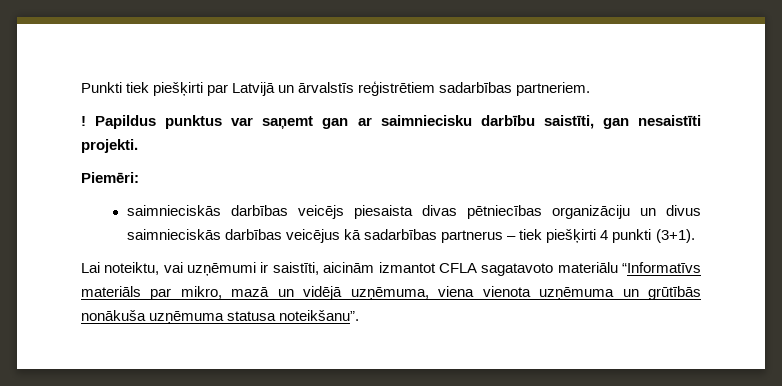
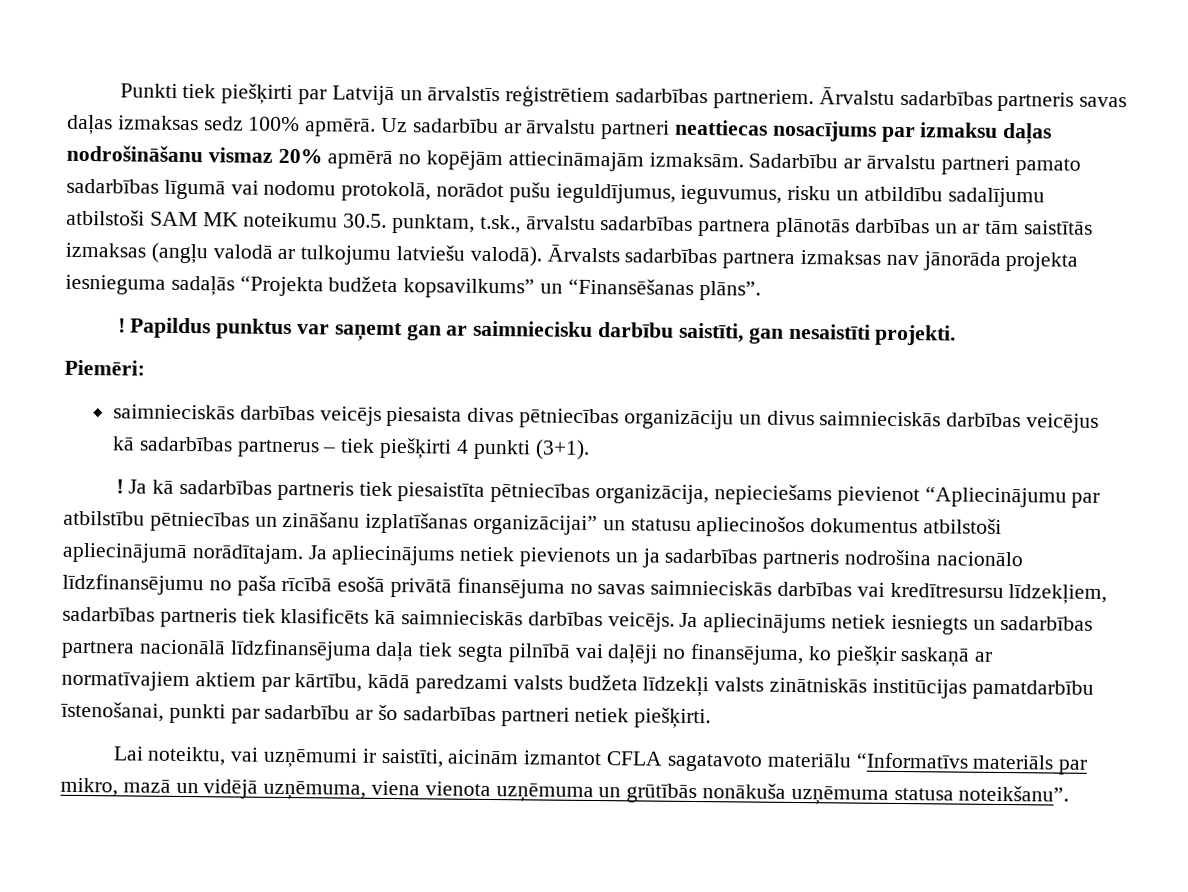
(591, 89) none -> [818,87,1128,112] [67,114,1053,145] [66,144,1081,176] [66,178,1045,208] [66,209,1094,238] [65,242,1079,272] [65,274,761,301] Ārvalstu sadarbības partneris savas daļas izmaksas sedz 100% apmērā. Uz sadarbību ar ārvalstu partneri neattiecas nosacījums par izmaksu daļas nodrošināšanu vismaz 20% apmērā no kopējām attiecināmajām izmaksām. Sadarbību ar ārvalstu partneri pamato sadarbības līgumā vai nodomu protokolā, norādot pušu ieguldījumus, ieguvumus, risku un atbildību sadalījumu atbilstoši SAM MK noteikumu 30.5. punktam, t.sk., ārvalstu sadarbības partnera plānotās darbības un ar tām saistītās izmaksas (angļu valodā ar tulkojumu latviešu valodā). Ārvalsts sadarbības partnera izmaksas nav jānorāda projekta iesnieguma sadaļās “Projekta budžeta kopsavilkums” un “Finansēšanas plāns”.
(695, 236) none -> [115,479,1101,508] [63,510,1003,538] [62,542,1023,570] [62,573,1108,605] [62,606,1094,635] [61,639,994,667] [61,670,1094,700] [60,701,712,729] // ! Ja kā sadarbības partneris tiek piesaistīta pētniecības organizācija, nepieciešams pievienot “Apliecinājumu par atbilstību pētniecības un zināšanu izplatīšanas organizācijai” un statusu apliecinošos dokumentus atbilstoši apliecinājumā norādītajam. Ja apliecinājums netiek pievienots un ja sadarbības partneris nodrošina nacionālo līdzfinansējumu no paša rīcībā esošā privātā finansējuma no savas saimnieciskās darbības vai kredītresursu līdzekļiem, sadarbības partneris tiek klasificēts kā saimnieciskās darbības veicējs. Ja apliecinājums netiek iesniegts un sadarbības partnera nacionālā līdzfinansējuma daļa tiek segta pilnībā vai daļēji no finansējuma, ko piešķir saskaņā ar normatīvajiem aktiem par kārtību, kādā paredzami valsts budžeta līdzekļi valsts zinātniskās institūcijas pamatdarbību īstenošanai, punkti par sadarbību ar šo sadarbības partneri netiek piešķirti.

